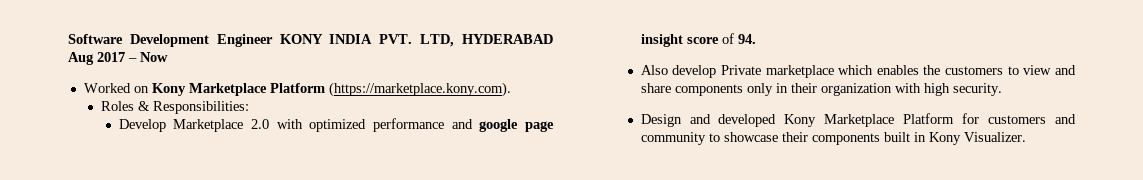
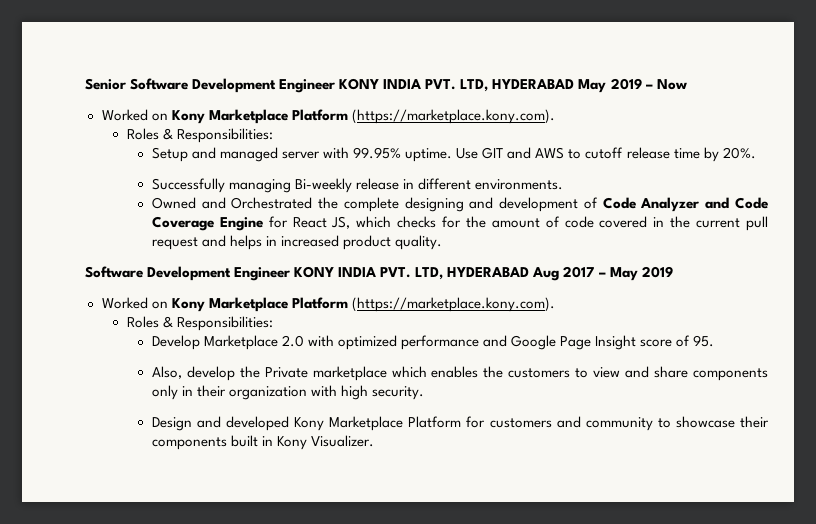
(68, 39) none -> [85,78,687,93] [101,109,555,124] [126,128,273,143] [151,147,756,162] [151,178,564,193] [151,197,768,212] [151,216,769,231] [151,235,443,250] Senior Software Development Engineer KONY INDIA PVT. LTD, HYDERABAD May 2019 – Now // Worked on Kony Marketplace Platform (https://marketplace.kony.com). // Roles & Responsibilities: // Setup and managed server with 99.95% uptime. Use GIT and AWS to cutoff release time by 20%. // Successfully managing Bi-weekly release in different environments. // Owned and Orchestrated the complete designing and development of Code Analyzer and Code Coverage Engine for React JS, which checks for the amount of code covered in the current pull request and helps in increased product quality. //
[140,52,168,62] Now -> [609,266,673,281] May 2019
[479,119,554,132] [640,33,756,47] [640,65,717,78] google page insight score of 94. // Also develop -> [511,335,715,350] [151,366,260,381] Google Page Insight score of 95. // Also, develop the

